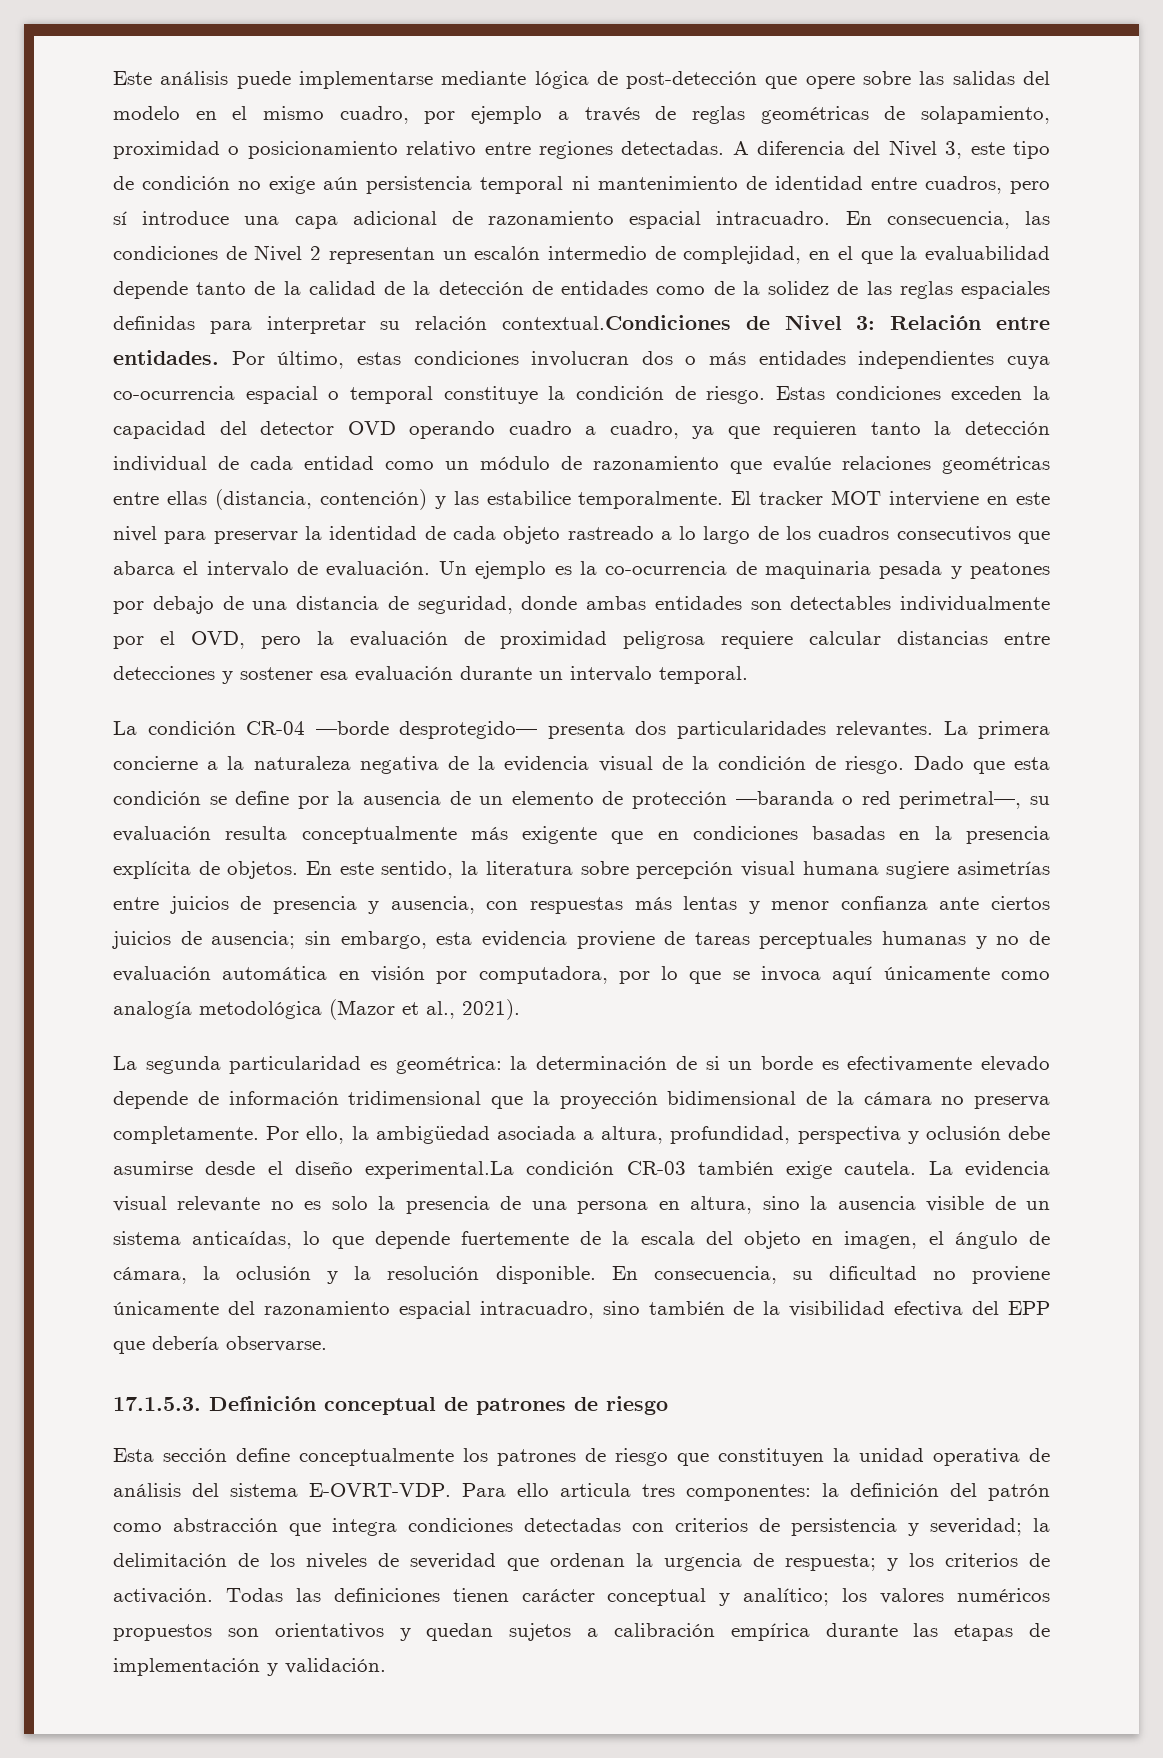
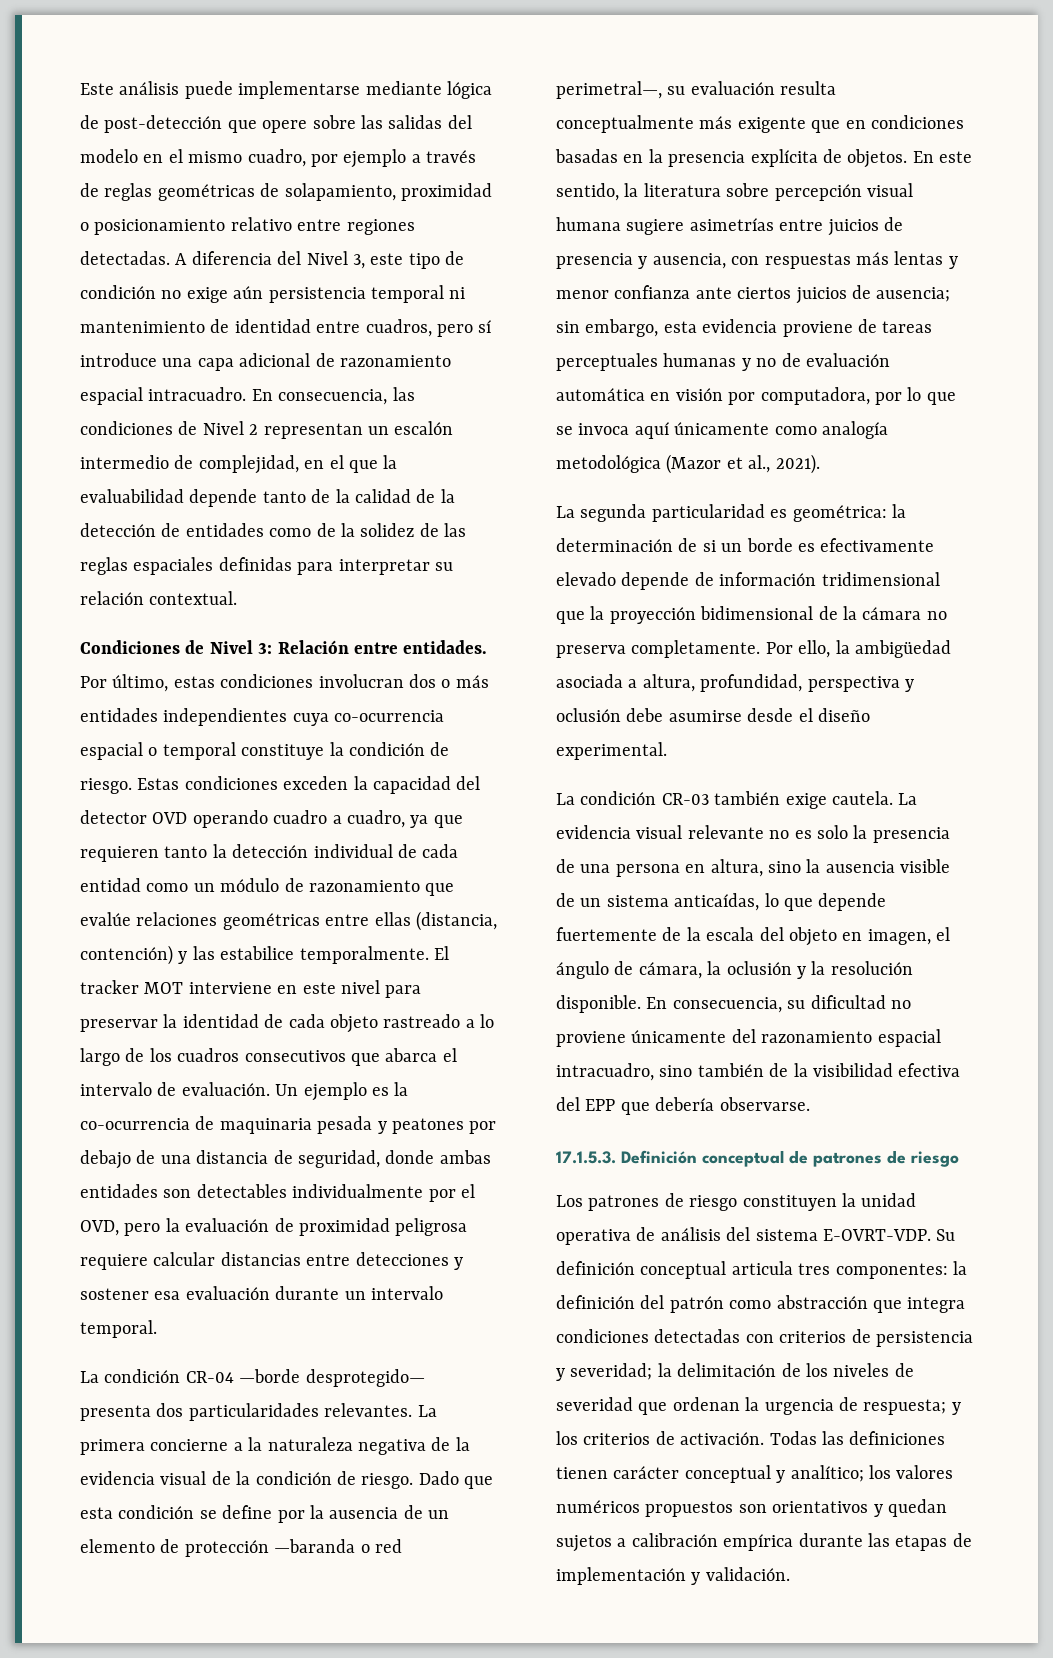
[502,315,731,330] contextual.Condiciones -> [149,591,238,605] [80,640,180,654] contextual. // Condiciones
[365,1161,515,1179] experimental.La -> [556,742,667,760] [556,793,575,805] experimental. // La
[113,1448,709,1466] Esta sección define conceptualmente los patrones de riesgo que -> [556,1193,738,1211] Los patrones de riesgo
[462,1483,549,1497] Para ello -> [936,1229,956,1241] [556,1261,727,1279] Su definición conceptual

